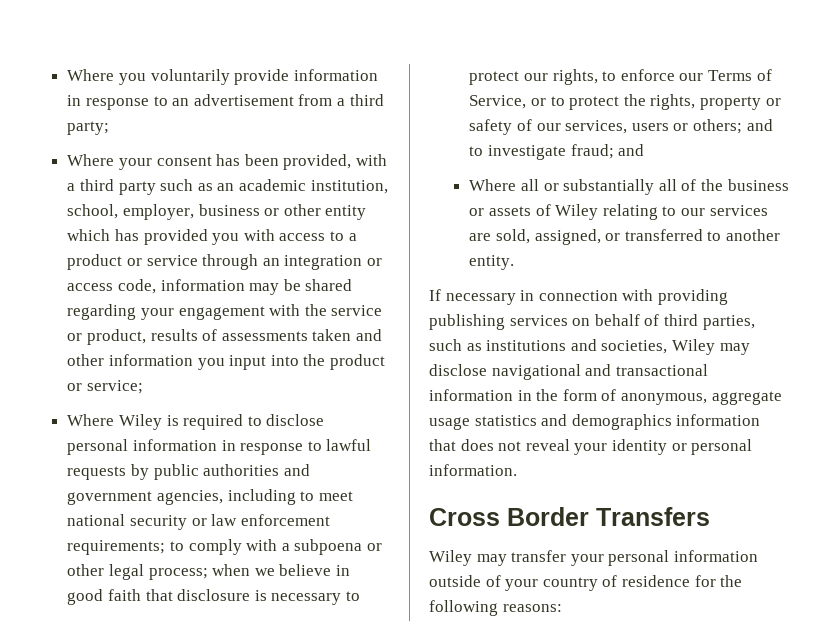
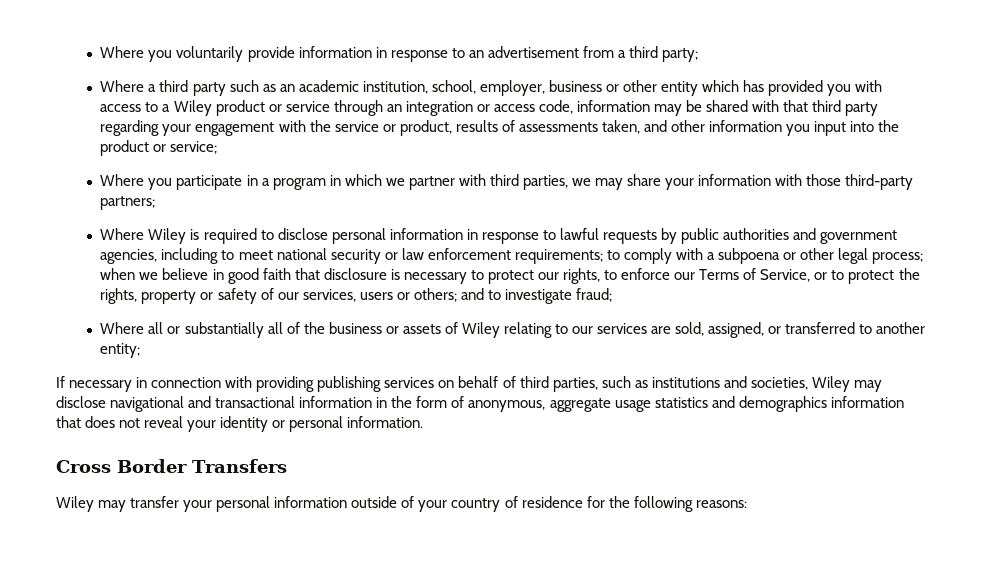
[119,154,388,170] your consent has been provided, with -> (145, 86) none
(357, 237) none -> [173,100,212,116] Wiley
(353, 285) none -> [752,100,879,116] with that third party
[312,329,352,341] taken -> [601,120,640,134] taken,
(144, 387) none -> [100,174,914,190] [100,196,156,210] // Where you participate in a program in which we partner with third parties, we may share your information with those third-party partners;
[618,144,645,156] and -> (613, 295) none
[469,255,515,270] entity. -> [100,343,141,358] entity;

